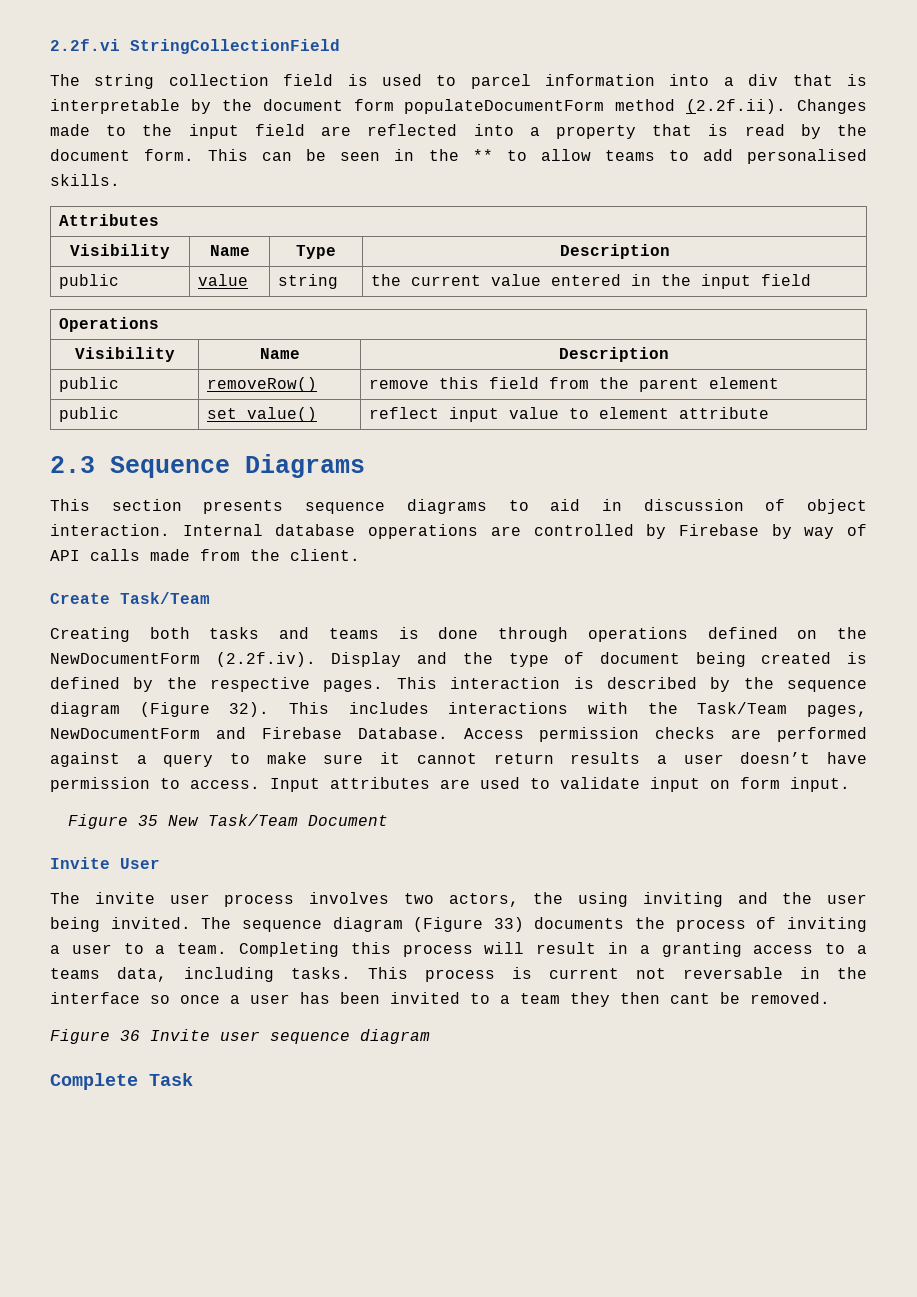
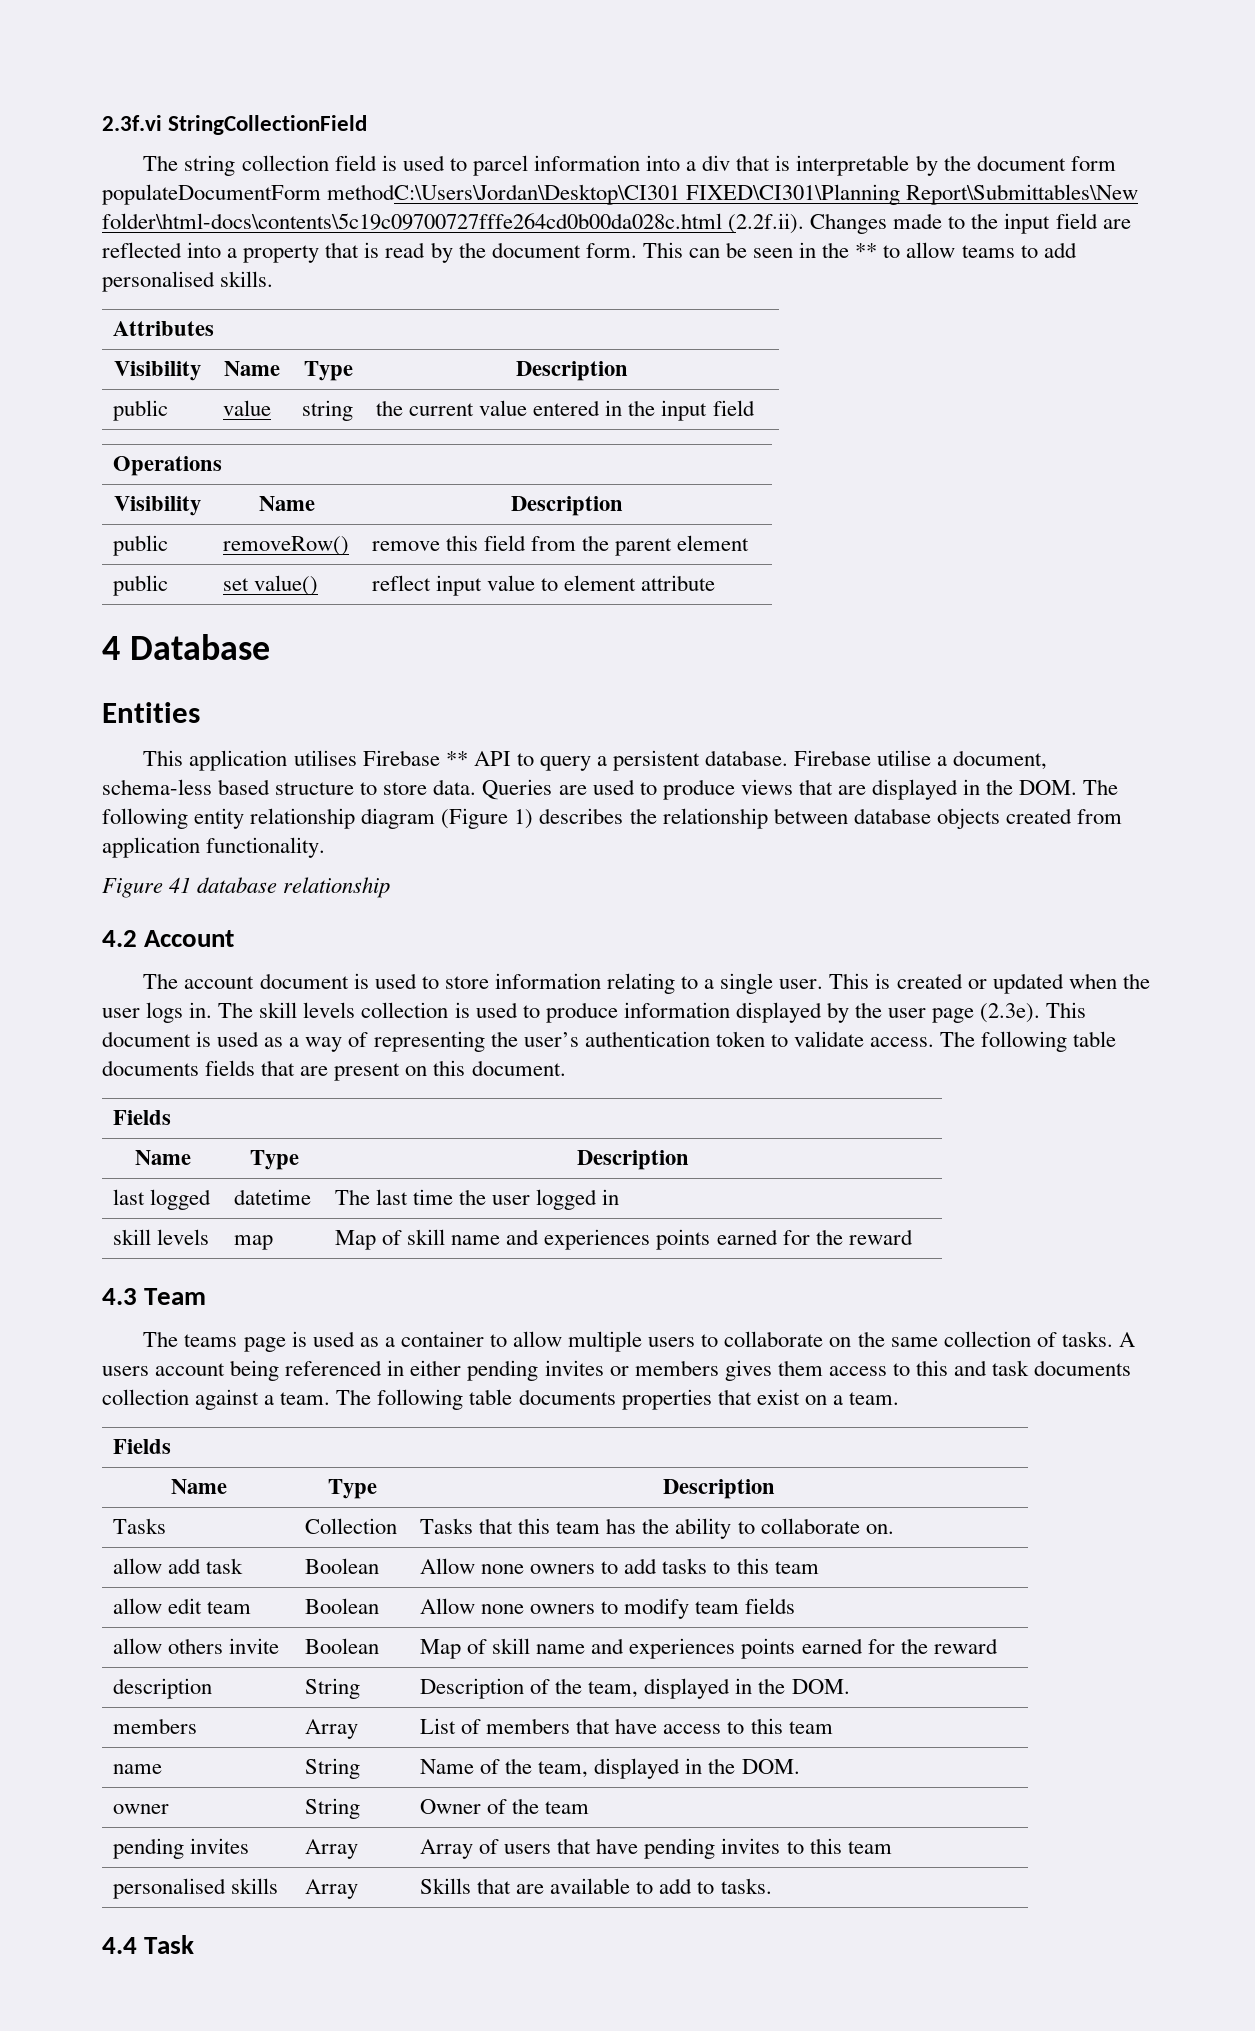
[50,39,120,51] 2.2f.vi -> [102,115,162,131] 2.3f.vi
[615,99,676,111] method -> [327,184,1139,205] [102,213,722,230] methodC:\Users\Jordan\Desktop\CI301 FIXED\CI301\Planning Report\Submittables\New folder\html-docs\contents\5c19c09700727fffe264cd0b00da028c.html
[50,454,365,478] [50,499,868,514] [50,524,868,539] [50,549,360,561] [50,592,210,604] [50,627,868,642] [50,652,868,667] [50,677,868,692] [50,702,867,717] [50,727,867,742] [50,752,868,767] [50,777,850,792] [67,814,388,829] [50,857,160,869] [50,892,867,907] [50,917,867,932] [50,942,867,957] [50,967,867,982] [50,992,830,1007] [50,1029,430,1044] [50,1073,138,1090] 2.3 Sequence Diagrams // This section presents sequence diagrams to aid in discussion of object interaction. Internal database opperations are controlled by Firebase by way of API calls made from the client. // Create Task/Team // Creating both tasks and teams is done through operations defined on the NewDocumentForm (2.2f.iv). Display and the type of document being created is defined by the respective pages. This interaction is described by the sequence diagram (Figure 32). This includes interactions with the Task/Team pages, NewDocumentForm and Firebase Database. Access permission checks are performed against a query to make sure it cannot return results a user doesn’t have permission to access. Input attributes are used to validate input on form input. // Figure 35 New Task/Team Document // Invite User // The invite user process involves two actors, the using inviting and the user being invited. The sequence diagram (Figure 33) documents the process of inviting a user to a team. Completing this process will result in a granting access to a teams data, including tasks. This process is current not reversable in the interface so once a user has been invited to a team they then cant be removed. // Figure 36 Invite user sequence diagram // Complete -> [102,634,270,660] [102,702,200,723] [143,750,1048,771] [102,779,1119,800] [102,808,1122,829] [102,837,326,858] [102,877,391,898] [102,930,235,947] [143,973,1150,994] [102,1002,1087,1023] [102,1031,1117,1052] [102,1060,566,1081] [113,1110,172,1125] [135,1150,191,1165] [249,1150,299,1170] [577,1150,689,1170] [113,1189,212,1210] [234,1189,312,1205] [335,1189,620,1210] [113,1229,210,1245] [234,1235,274,1250] [335,1229,913,1250] [102,1288,207,1305] [143,1331,1135,1352] [102,1360,1132,1381] [102,1389,899,1410] [113,1439,172,1454] [170,1479,227,1494] [327,1479,377,1499] [662,1479,775,1499] [113,1518,167,1534] [305,1518,398,1534] [420,1518,894,1539] [113,1558,244,1574] [305,1558,380,1574] [420,1558,819,1574] [113,1598,252,1614] [305,1598,380,1614] [420,1598,796,1619] [113,1638,280,1654] [305,1638,380,1654] [420,1638,998,1659] [113,1678,213,1699] [305,1678,361,1699] [420,1678,850,1699] [113,1718,198,1734] [305,1719,359,1739] [420,1718,833,1734] [113,1764,163,1774] [305,1758,361,1779] [420,1758,800,1779] [113,1804,170,1814] [305,1798,361,1819] [420,1798,590,1814] [113,1838,250,1859] [305,1839,359,1859] [420,1838,892,1859] [113,1878,279,1899] [305,1879,359,1899] [420,1878,772,1894] [102,1937,137,1954] 4 Database // Entities // This application utilises Firebase ** API to query a persistent database. Firebase utilise a document, schema-less based structure to store data. Queries are used to produce views that are displayed in the DOM. The following entity relationship diagram (Figure 1) describes the relationship between database objects created from application functionality. // Figure 41 database relationship // 4.2 Account // The account document is used to store information relating to a single user. This is created or updated when the user logs in. The skill levels collection is used to produce information displayed by the user page (2.3e). This document is used as a way of representing the user’s authentication token to validate access. The following table documents fields that are present on this document. // Fields // Name | Type | Description // last logged | datetime | The last time the user logged in // skill levels | map | Map of skill name and experiences points earned for the reward // 4.3 Team // The teams page is used as a container to allow multiple users to collaborate on the same collection of tasks. A users account being referenced in either pending invites or members gives them access to this and task documents collection against a team. The following table documents properties that exist on a team. // Fields // Name | Type | Description // Tasks | Collection | Tasks that this team has the ability to collaborate on. // allow add task | Boolean | Allow none owners to add tasks to this team // allow edit team | Boolean | Allow none owners to modify team fields // allow others invite | Boolean | Map of skill name and experiences points earned for the reward // description | String | Description of the team, displayed in the DOM. // members | Array | List of members that have access to this team // name | String | Name of the team, displayed in the DOM. // owner | String | Owner of the team // pending invites | Array | Array of users that have pending invites to this team // personalised skills | Array | Skills that are available to add to tasks. // 4.4

